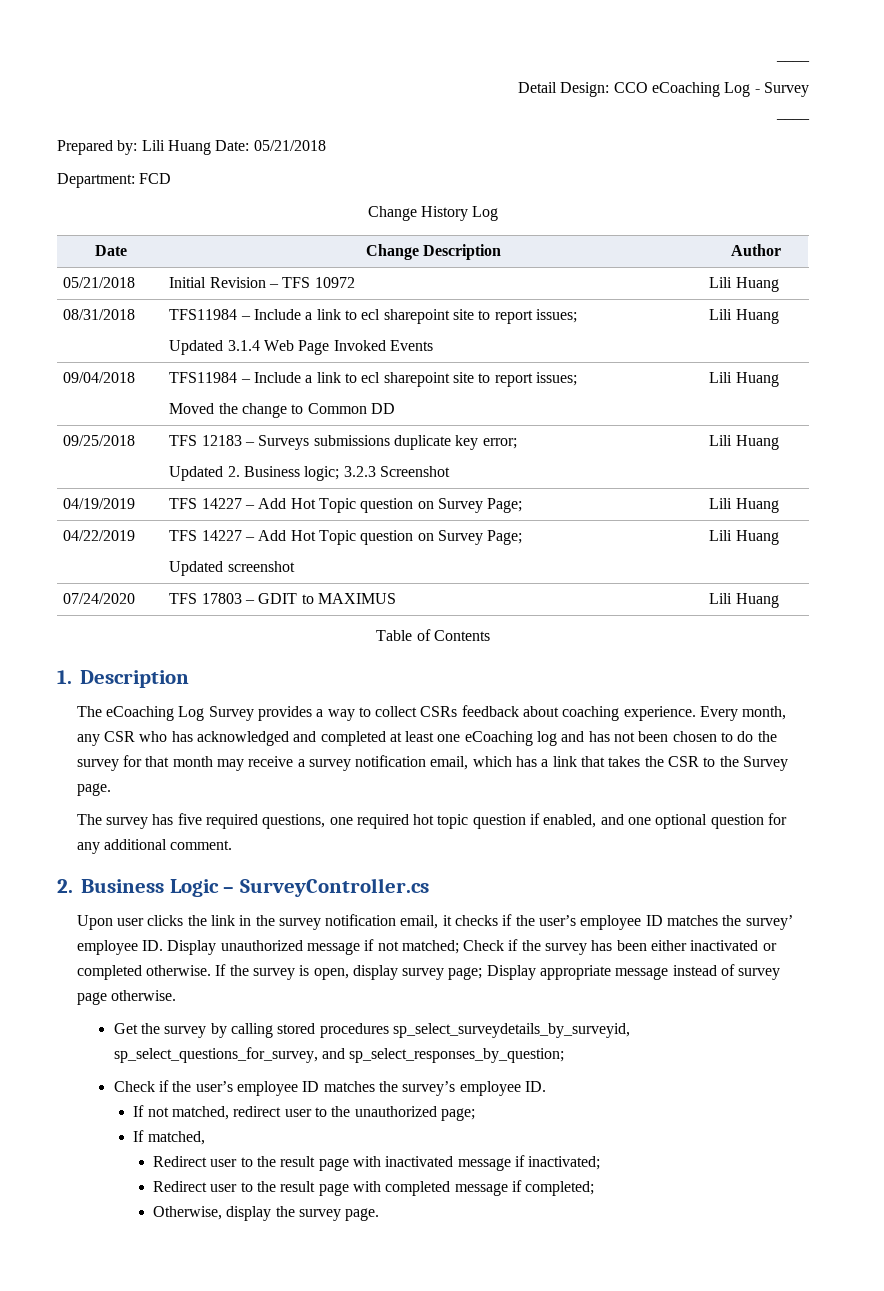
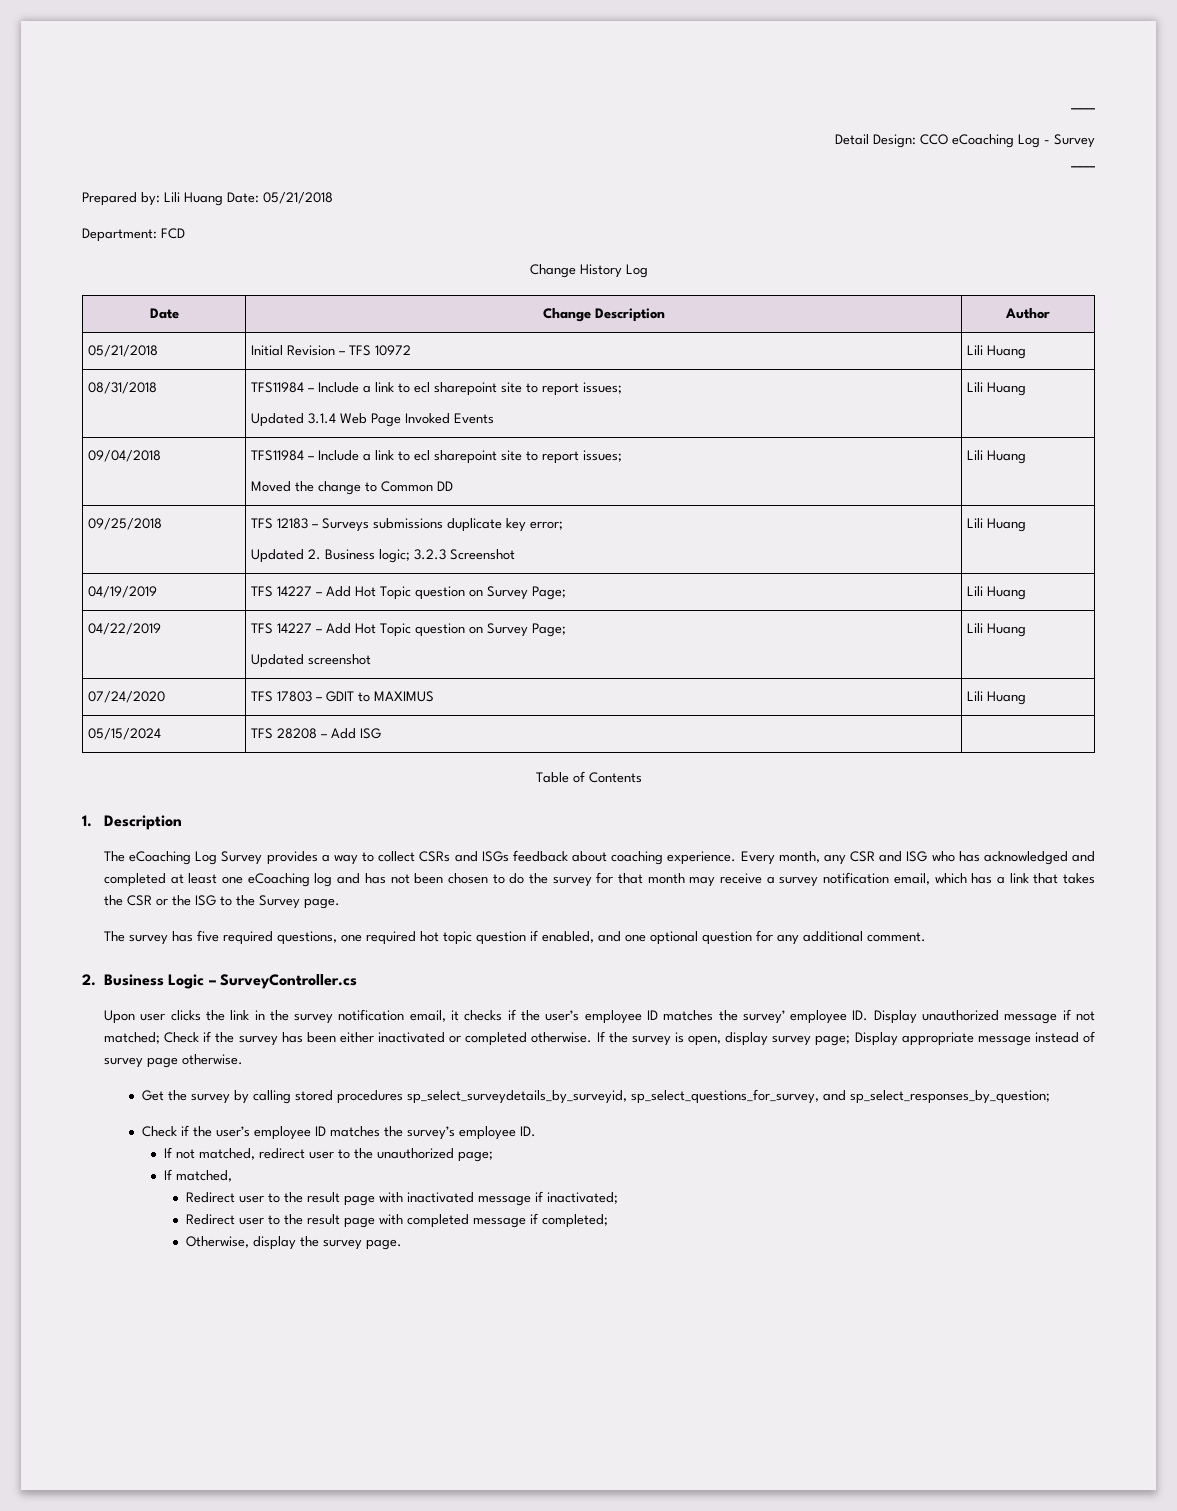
(779, 600) none -> [88,728,162,740] [251,728,382,739] // 05/15/2024 | TFS 28208 – Add ISG |
(458, 711) none -> [454,851,509,862] and ISGs
(135, 736) none -> [879,851,928,862] and ISG
(700, 761) none -> [156,895,217,906] or the ISG

